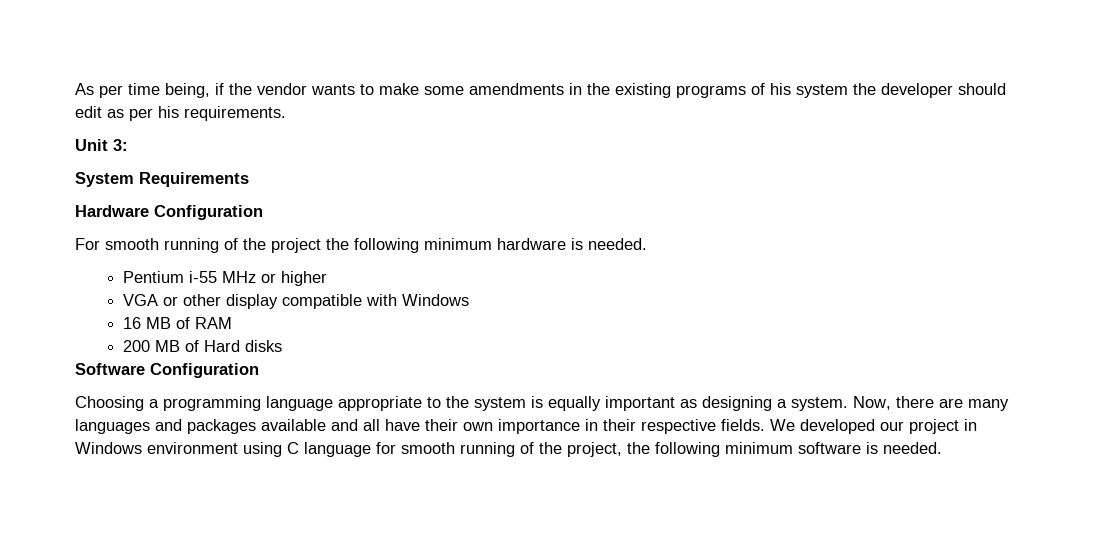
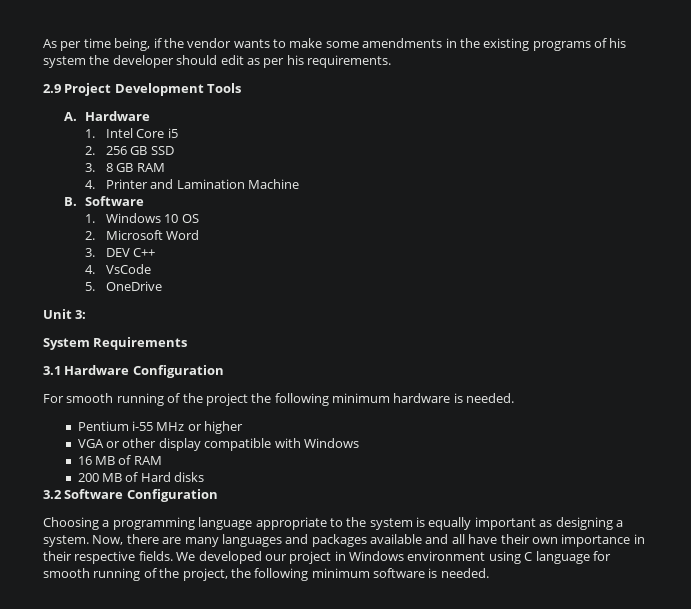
(286, 113) none -> [43,83,242,96] [63,111,150,121] [84,128,178,138] [84,146,174,155] [84,163,165,172] [84,179,300,189] [63,196,144,206] [84,213,199,223] [84,230,200,240] [84,248,156,257] [84,264,151,274] [84,281,162,291] // 2.9 Project Development Tools // A. Hardware // 1. Intel Core i5 // 2. 256 GB SSD // 3. 8 GB RAM // 4. Printer and Lamination Machine // B. Software // 1. Windows 10 OS // 2. Microsoft Word // 3. DEV C++ // 4. VsCode // 5. OneDrive
(249, 179) none -> [43,366,61,375] 3.1
(282, 346) none -> [43,490,62,499] 3.2

